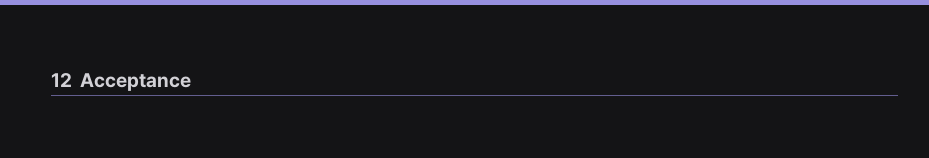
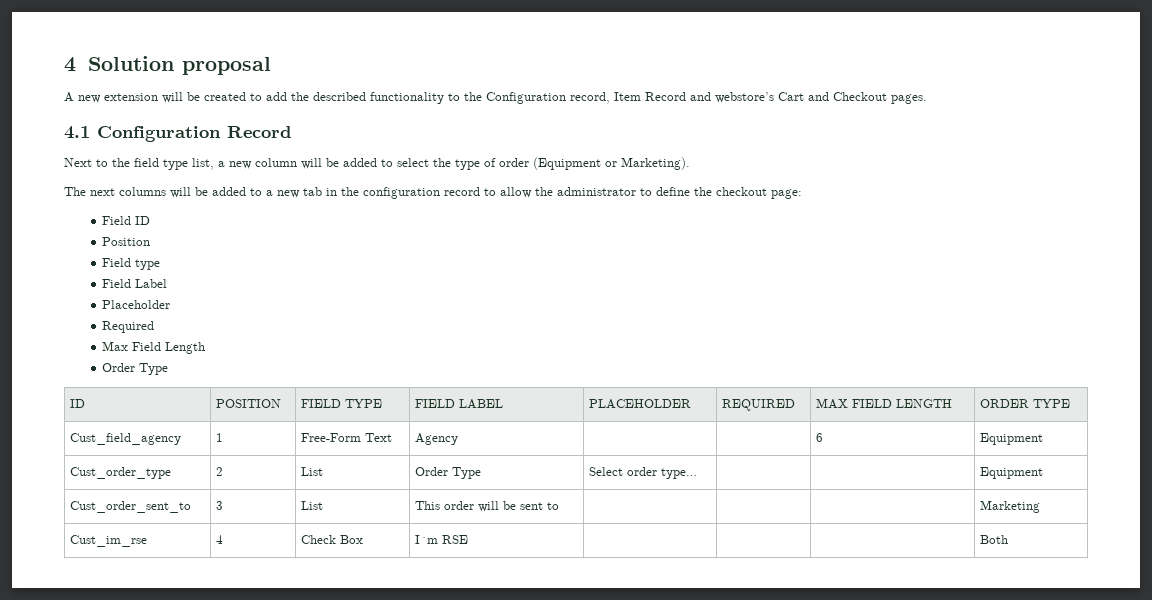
[51,73,191,91] 12 Acceptance -> [64,56,271,75] [64,92,927,104] [64,126,291,142] [64,157,690,170] [64,187,802,199] [102,216,151,225] [102,237,151,246] [102,258,161,270] [102,279,168,288] [102,300,171,309] [102,321,155,333] [102,341,206,354] [102,363,169,375] [70,399,86,408] [216,399,282,408] [301,399,383,408] [415,399,504,409] [589,399,692,409] [722,399,796,411] [816,398,953,409] [980,399,1071,408] [70,433,182,445] [216,433,224,442] [301,433,393,442] [415,433,459,445] [816,433,824,442] [980,433,1044,445] [70,467,172,479] [216,467,224,476] [301,467,324,476] [415,467,482,479] [589,467,698,479] [980,467,1044,479] [70,501,192,513] [216,501,224,510] [301,501,324,510] [415,501,560,512] [980,500,1041,513] [70,535,148,547] [216,535,224,544] [301,535,364,544] [415,535,469,544] [980,535,1009,544] 4 Solution proposal // A new extension will be created to add the described functionality to the Configuration record, Item Record and webstore’s Cart and Checkout pages. // 4.1 Configuration Record // Next to the field type list, a new column will be added to select the type of order (Equipment or Marketing). // The next columns will be added to a new tab in the configuration record to allow the administrator to define the checkout page: // Field ID // Position // Field type // Field Label // Placeholder // Required // Max Field Length // Order Type // ID | POSITION | FIELD TYPE | FIELD LABEL | PLACEHOLDER | REQUIRED | MAX FIELD LENGTH | ORDER TYPE // Cust_field_agency | 1 | Free-Form Text | Agency | | | 6 | Equipment // Cust_order_type | 2 | List | Order Type | Select order type… | | | Equipment // Cust_order_sent_to | 3 | List | This order will be sent to | | | | Marketing // Cust_im_rse | 4 | Check Box | I´m RSE | | | | Both

